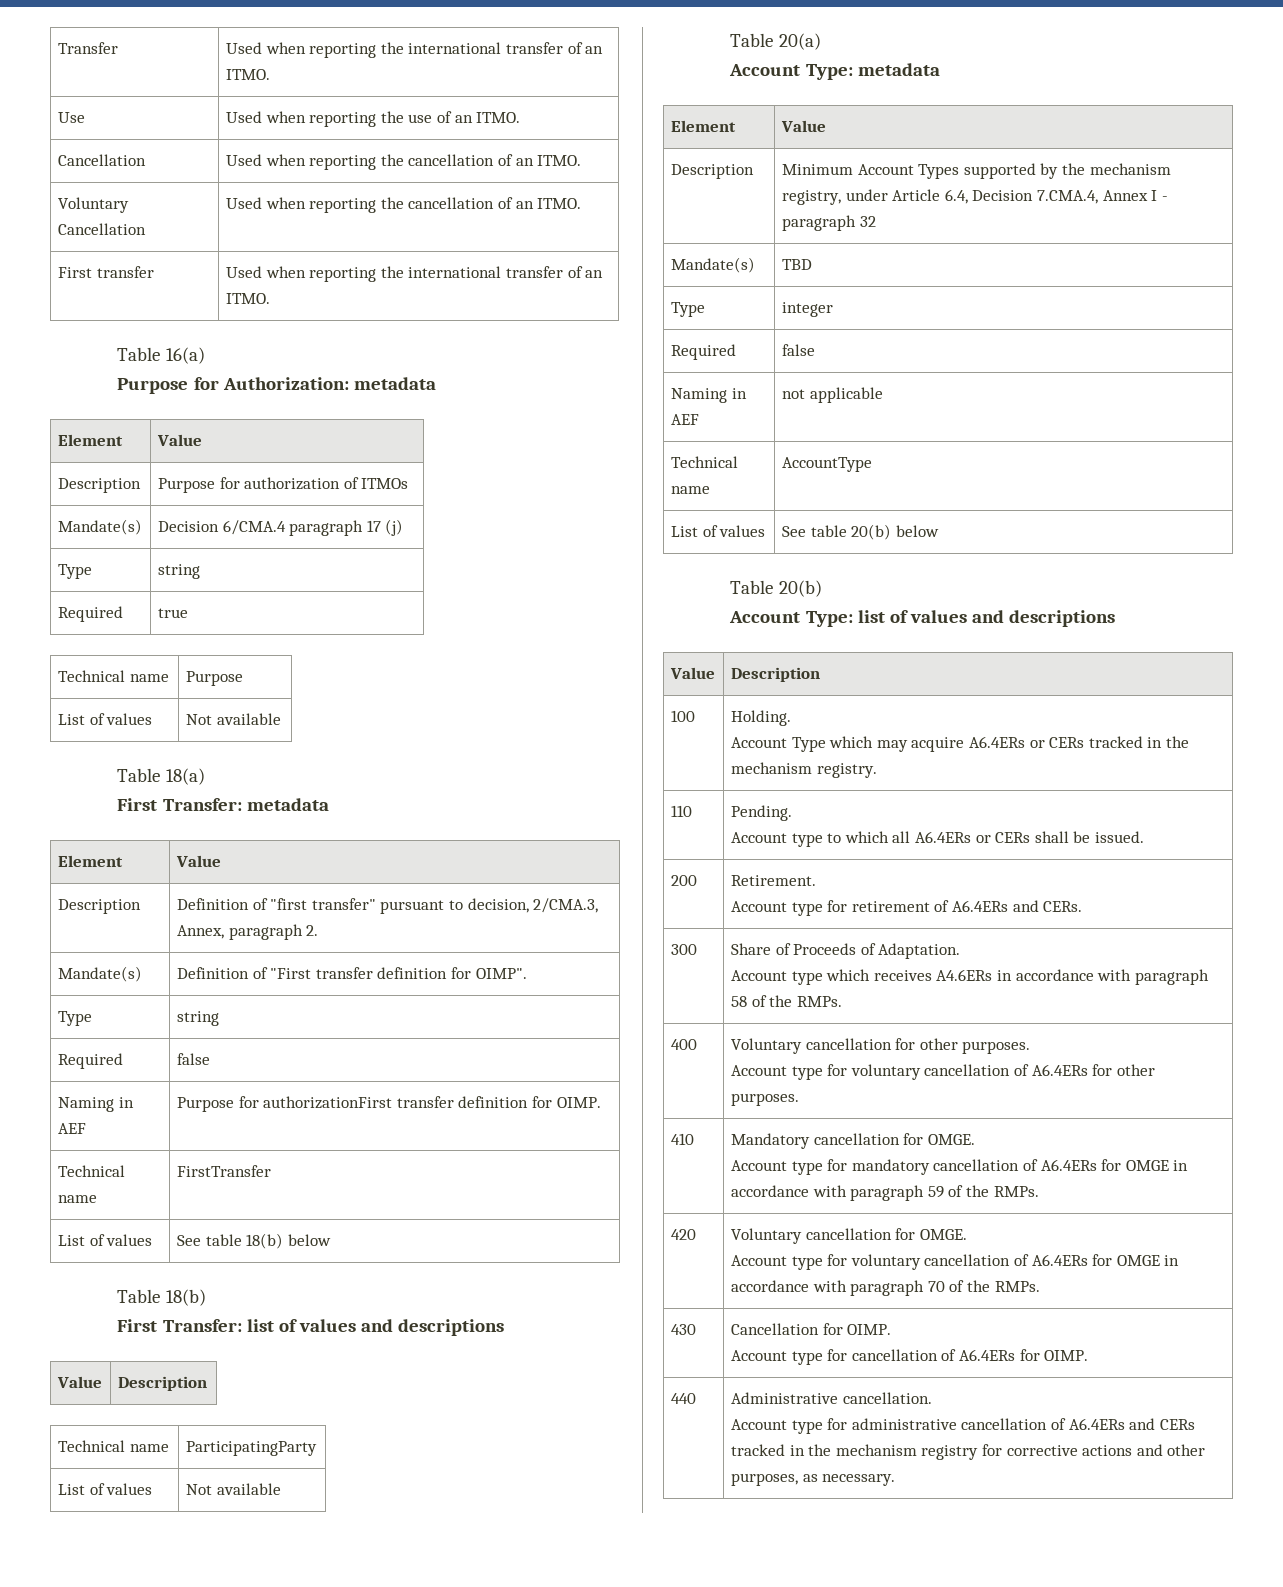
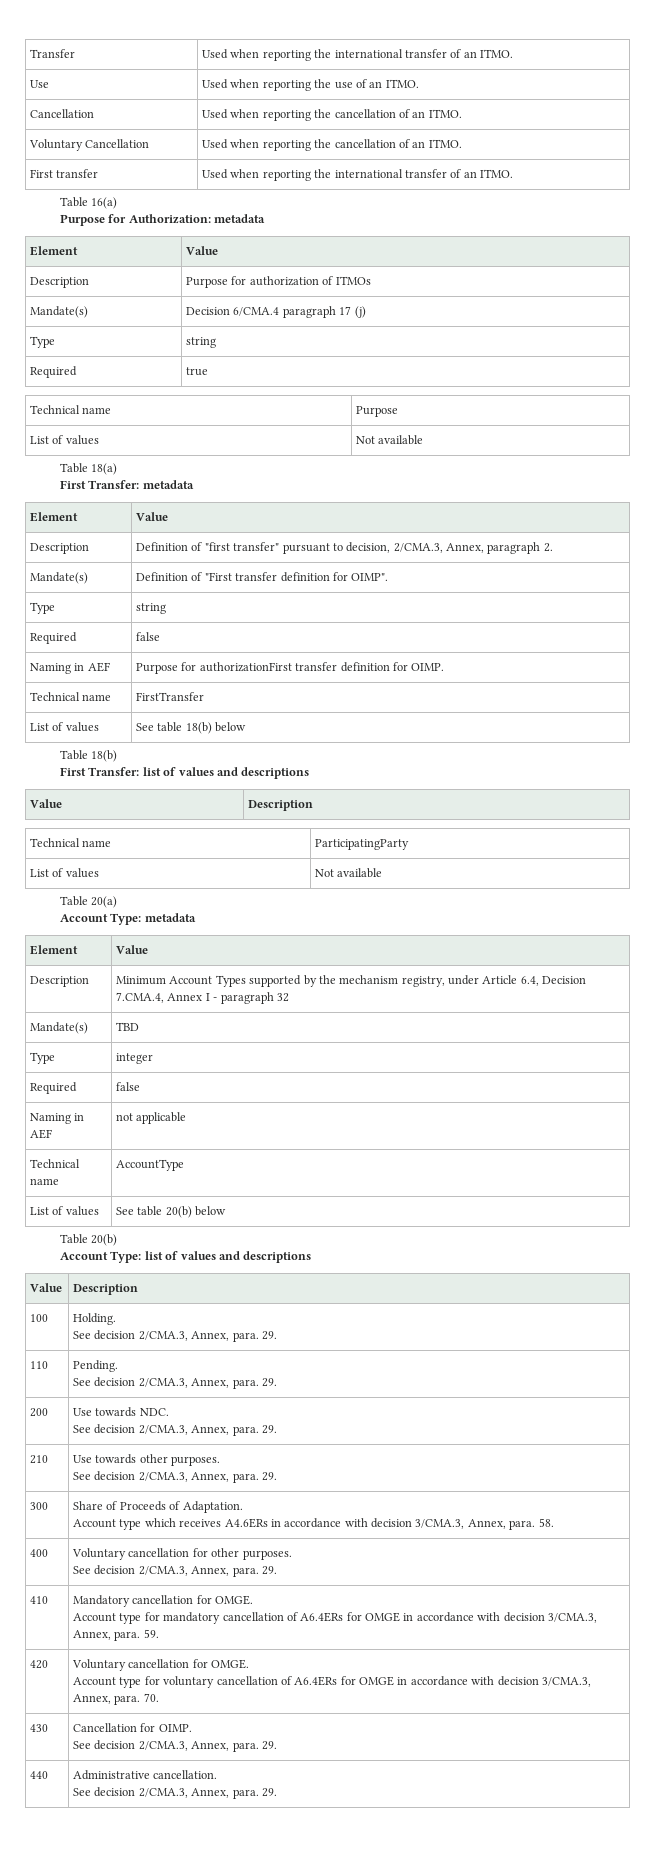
[730,736,1189,752] [730,762,877,778] [670,805,692,817] [730,805,792,821] [730,831,1144,847] [670,875,697,886] [730,875,816,886] [730,900,1083,916] Account Type which may acquire A6.4ERs or CERs tracked in the mechanism registry. // 110 | Pending. // Account type to which all A6.4ERs or CERs shall be issued. // 200 | Retirement. // Account type for retirement of A6.4ERs and CERs. -> [73,1330,277,1342] [30,1361,49,1369] [73,1360,119,1372] [73,1377,277,1389] [30,1408,49,1417] [73,1407,169,1417] [73,1424,277,1436] [30,1455,49,1464] [73,1454,221,1466] [73,1471,277,1483] See decision 2/CMA.3, Annex, para. 29. // 110 | Pending. // See decision 2/CMA.3, Annex, para. 29. // 200 | Use towards NDC. // See decision 2/CMA.3, Annex, para. 29. // 210 | Use towards other purposes. // See decision 2/CMA.3, Annex, para. 29.
[1134,969,1209,985] [730,995,842,1007] paragraph 58 of the RMPs. -> [371,1518,554,1530] decision 3/CMA.3, Annex, para. 58.
[730,1064,1155,1080] [730,1093,799,1106] Account type for voluntary cancellation of A6.4ERs for other purposes. -> [73,1565,277,1577] See decision 2/CMA.3, Annex, para. 29.
[850,1185,1039,1201] paragraph 59 of the RMPs. -> [503,1612,597,1623] [73,1629,159,1641] decision 3/CMA.3, Annex, para. 59.
[850,1280,1040,1296] paragraph 70 of the RMPs. -> [497,1676,591,1687] [73,1693,159,1705] decision 3/CMA.3, Annex, para. 70.
[730,1349,1089,1365] [670,1393,696,1404] [730,1392,932,1404] [730,1418,1195,1434] [730,1444,1206,1460] [730,1473,896,1486] Account type for cancellation of A6.4ERs for OIMP. // 440 | Administrative cancellation. // Account type for administrative cancellation of A6.4ERs and CERs tracked in the mechanism registry for corrective actions and other purposes, as necessary. -> [73,1740,277,1752] [30,1771,49,1779] [73,1770,218,1780] [73,1787,277,1799] See decision 2/CMA.3, Annex, para. 29. // 440 | Administrative cancellation. // See decision 2/CMA.3, Annex, para. 29.

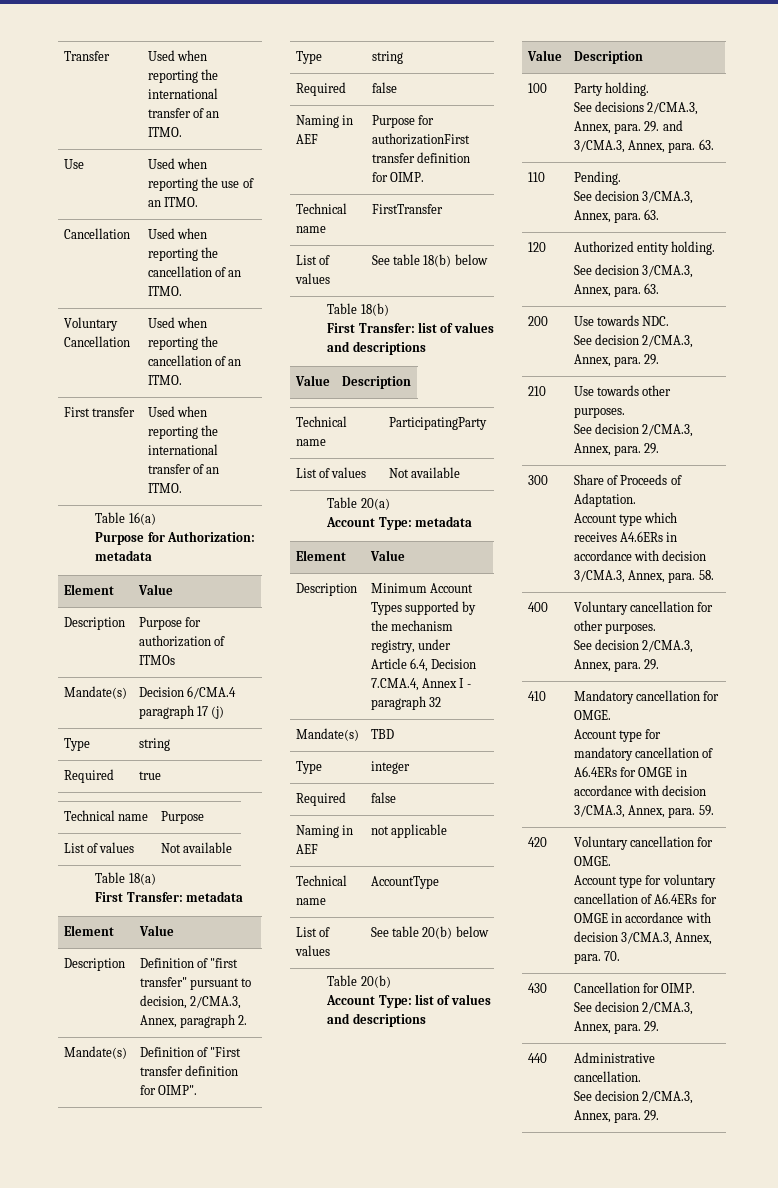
[73,1313,117,1325] [73,1330,277,1342] Holding. // See decision 2/CMA.3, Annex, para. 29. -> [573,82,650,96] [573,101,699,115] [573,120,683,134] [573,139,714,153] Party holding. // See decisions 2/CMA.3, Annex, para. 29. and 3/CMA.3, Annex, para. 63.
[138,1378,277,1389] 2/CMA.3, Annex, para. 29. -> [642,191,694,204] [573,209,660,223] [527,242,546,252] [573,241,716,255] [573,264,694,278] [573,283,660,297] 3/CMA.3, Annex, para. 63. // 120 | Authorized entity holding. // See decision 3/CMA.3, Annex, para. 63.

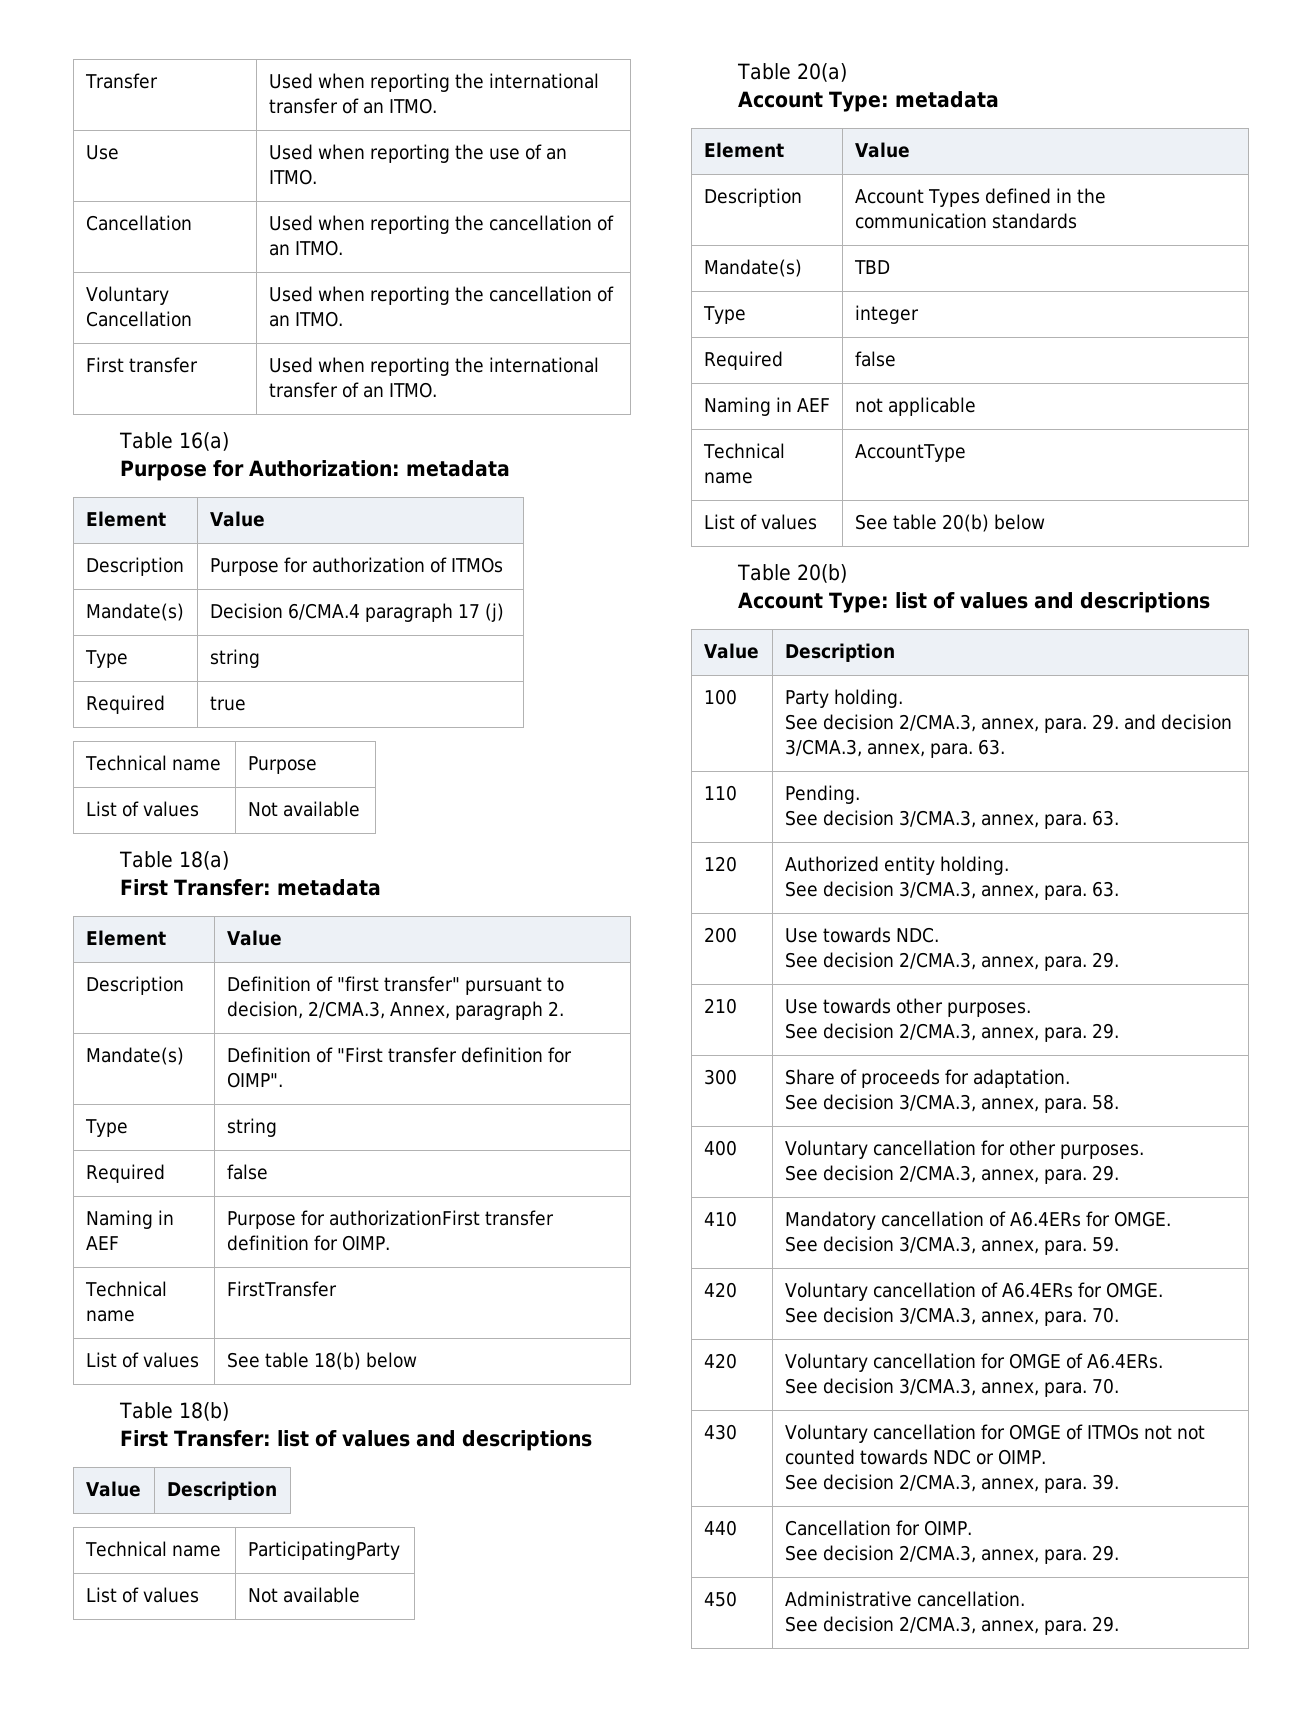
[370,583,427,593] Minimum -> (802, 197) none
[405,601,477,615] [370,620,454,631] [370,639,452,653] [370,658,477,672] [370,678,471,691] [370,696,442,710] supported by the mechanism registry, under Article 6.4, Decision 7.CMA.4, Annex I - paragraph 32 -> [984,188,1106,204] [854,213,1077,229] defined in the communication standards
[595,101,699,115] [573,120,683,134] [573,140,666,153] decisions 2/CMA.3, Annex, para. 29. and 3/CMA.3, Annex, -> [822,714,1232,733] [784,739,925,757] decision 2/CMA.3, annex, para. 29. and decision 3/CMA.3, annex,
[573,210,611,223] Annex, -> [980,814,1039,828] annex,
[573,284,611,297] Annex, -> [980,885,1039,899] annex,
[573,354,611,367] Annex, -> [980,956,1039,970] annex,
[573,443,611,456] Annex, -> [980,1027,1039,1041] annex,
[620,474,682,485] [573,493,636,507] [573,512,678,526] [573,531,678,542] [573,550,707,561] [573,570,666,583] Proceeds of Adaptation. // Account type which receives A4.6ERs in accordance with decision 3/CMA.3, Annex, -> [860,1069,1070,1088] [784,1094,1039,1112] proceeds for adaptation. // See decision 3/CMA.3, annex,
[573,659,611,672] Annex, -> [980,1169,1039,1183] annex,
[703,691,720,701] [573,710,611,720] [573,729,662,742] [573,747,714,761] [573,766,687,777] [573,785,707,796] [573,805,666,818] for OMGE. // Account type for mandatory cancellation of A6.4ERs for OMGE in accordance with decision 3/CMA.3, Annex, -> [988,1211,1171,1227] [784,1236,1039,1254] of A6.4ERs for OMGE. // See decision 3/CMA.3, annex,
[697,837,714,847] [573,856,611,866] [573,874,716,888] [573,893,717,904] [573,912,711,923] [573,931,713,945] for OMGE. // Account type for voluntary cancellation of A6.4ERs for OMGE in accordance with decision 3/CMA.3, Annex, -> [980,1282,1163,1298] [784,1307,1119,1326] [703,1353,737,1369] [784,1353,1163,1372] [784,1378,1039,1396] of A6.4ERs for OMGE. // See decision 3/CMA.3, annex, para. 70. // 420 | Voluntary cancellation for OMGE of A6.4ERs. // See decision 3/CMA.3, annex,
(547, 988) none -> [784,1424,1205,1443] [784,1449,1046,1465] [784,1474,1119,1493] [703,1520,737,1536] | Voluntary cancellation for OMGE of ITMOs not not counted towards NDC or OIMP. // See decision 2/CMA.3, annex, para. 39. // 440
[573,1021,660,1034] [527,1053,547,1063] Annex, para. 29. // 440 -> [980,1545,1119,1564] [703,1591,737,1607] annex, para. 29. // 450
[573,1110,611,1123] Annex, -> [980,1620,1039,1634] annex,

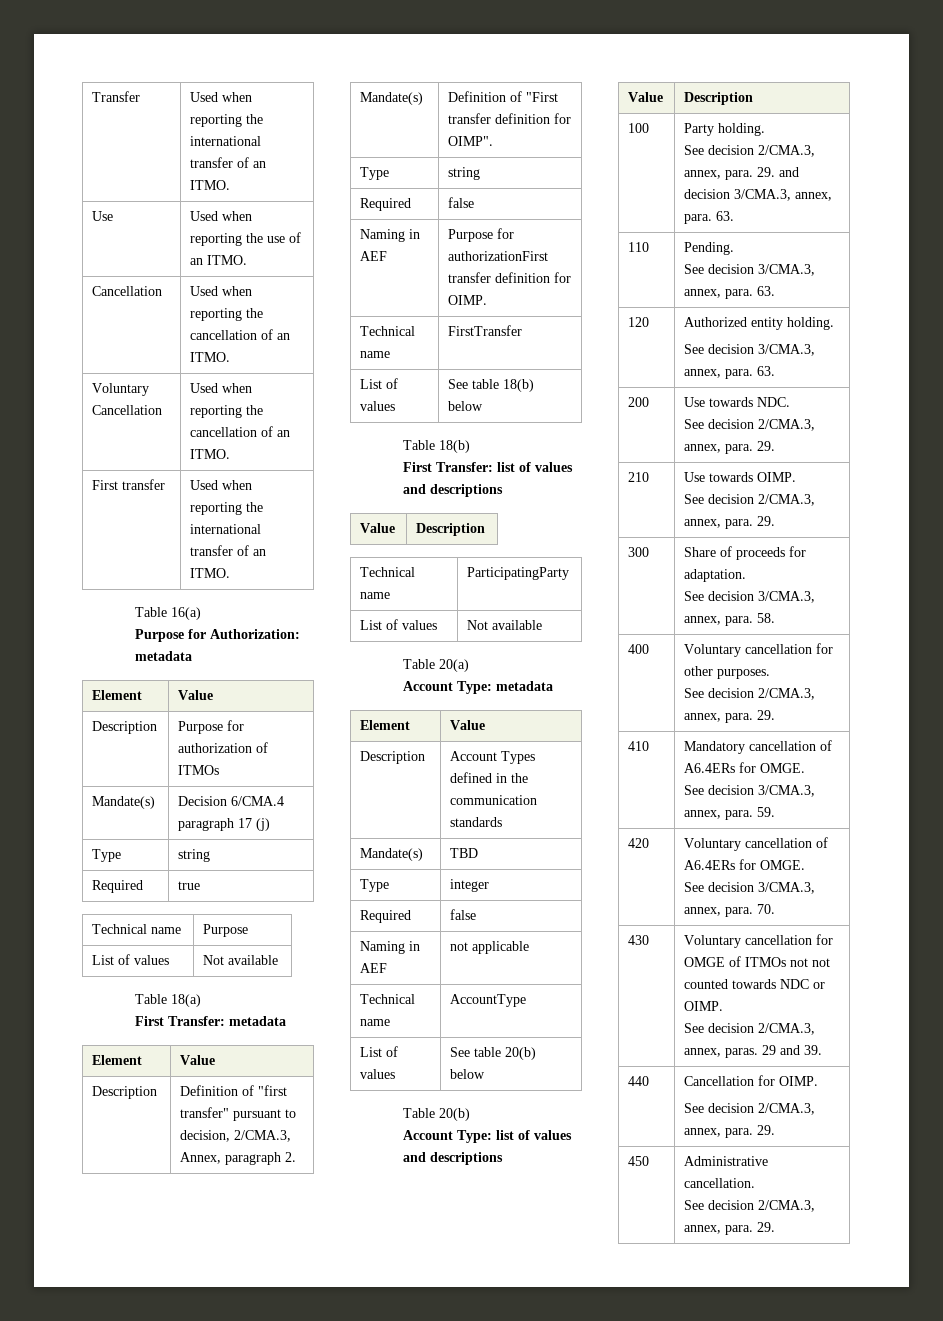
[895,998,1031,1017] other purposes. -> [757,472,797,482] OIMP.
[703,1353,737,1369] [784,1353,1163,1372] [784,1378,1119,1397] // 420 | Voluntary cancellation for OMGE of A6.4ERs. // See decision 3/CMA.3, annex, para. 70. -> (776, 909) none
[1043,1478,1087,1493] para. -> [725,1045,801,1058] paras. 29 and

